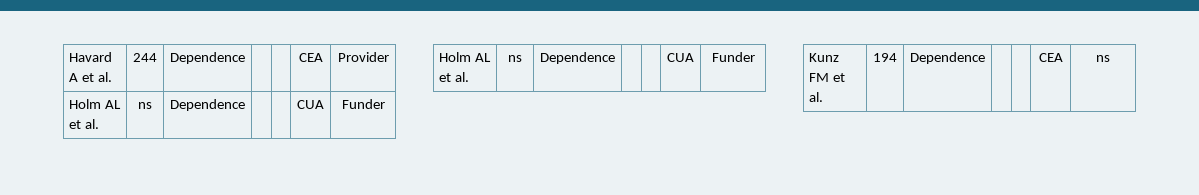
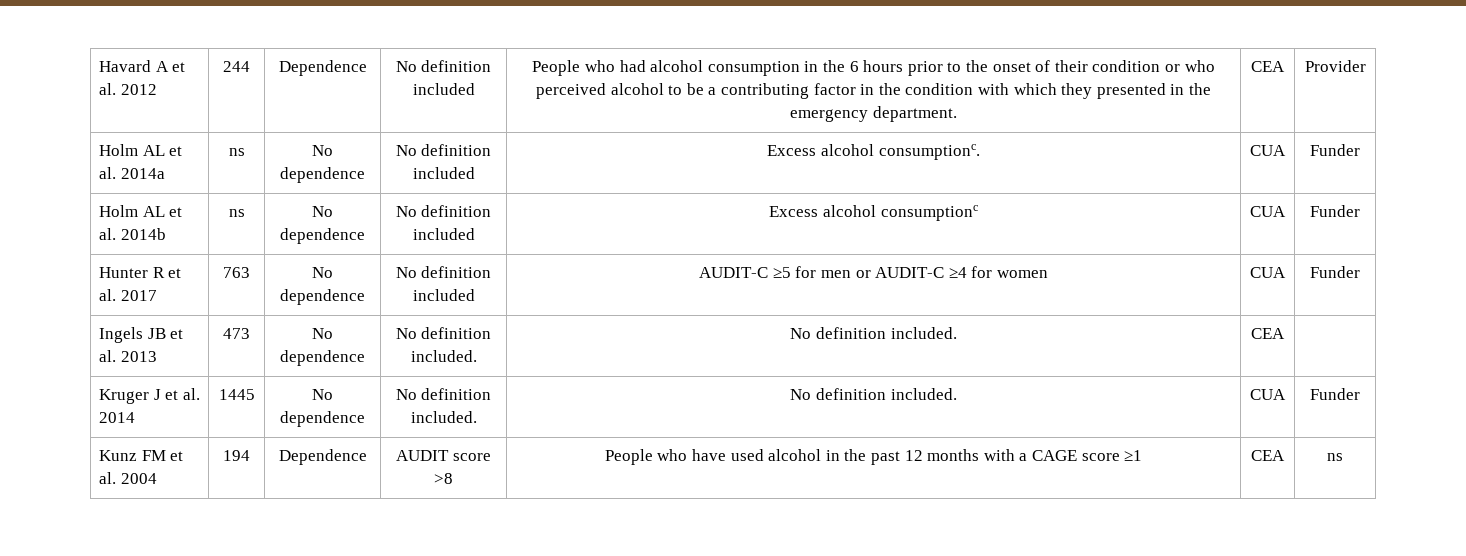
(112, 77) none -> [120,84,157,95] 2012
(245, 58) | -> [395,60,492,72] [412,83,475,95] [532,60,1215,76] [536,83,1211,99] [790,106,957,122] No definition included | People who had alcohol consumption in the 6 hours prior to the onset of their condition or who perceived alcohol to be a contributing factor in the condition with which they presented in the emergency department.
[138,102,152,109] [170,99,245,111] | ns | Dependence | | -> [120,168,165,179] [228,148,245,156] [312,145,333,156] [280,167,365,183] [395,144,492,156] [412,167,475,179] [767,144,980,160] 2014a | ns | No dependence | No definition included | Excess alcohol consumptionc.
[508,55,522,62] [540,52,615,64] | ns | Dependence | | -> [120,228,166,240] [228,209,245,217] [312,206,333,217] [280,228,365,244] [395,205,492,217] [412,228,475,240] [769,205,978,221] [1250,206,1286,217] [1310,205,1360,217] [99,267,182,278] [99,289,157,301] [223,267,250,278] [312,267,333,278] [280,289,365,305] [395,266,492,278] [412,289,475,301] [699,266,1048,278] [1250,267,1286,278] [1310,266,1360,278] [99,327,184,343] [99,350,157,362] [223,328,250,339] [312,328,333,339] [280,350,365,366] [395,327,492,339] [410,350,477,362] [790,327,957,339] [1251,328,1285,339] [99,388,200,404] [99,412,136,423] [218,389,255,400] [312,389,333,400] [280,411,365,427] [395,388,492,400] [410,411,477,423] [790,388,957,400] 2014b | ns | No dependence | No definition included | Excess alcohol consumptionc | CUA | Funder // Hunter R et al. 2017 | 763 | No dependence | No definition included | AUDIT-C ≥5 for men or AUDIT-C ≥4 for women | CUA | Funder // Ingels JB et al. 2013 | 473 | No dependence | No definition included. | No definition included. | CEA | // Kruger J et al. 2014 | 1445 | No dependence | No definition included. | No definition included.
(824, 97) none -> [120,473,157,484] 2004
(985, 58) | -> [396,450,491,461] [434,473,453,484] [604,449,1143,465] AUDIT score >8 | People who have used alcohol in the past 12 months with a CAGE score ≥1

